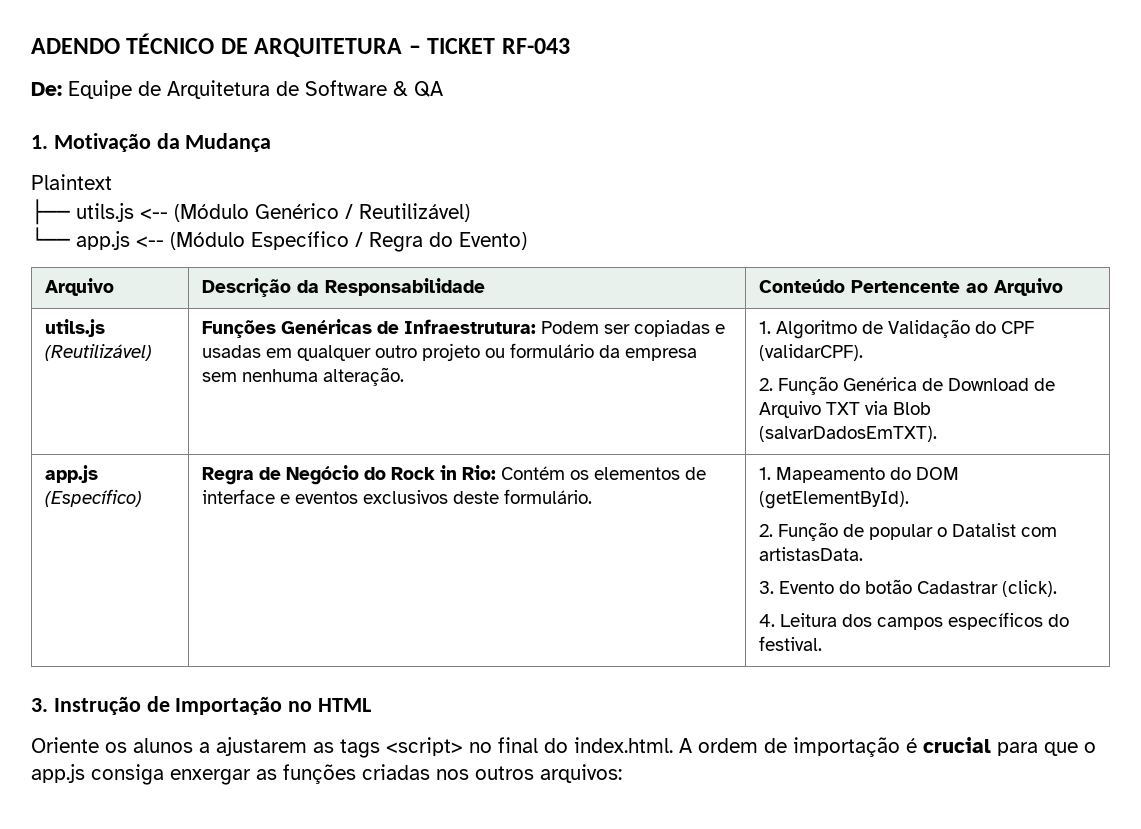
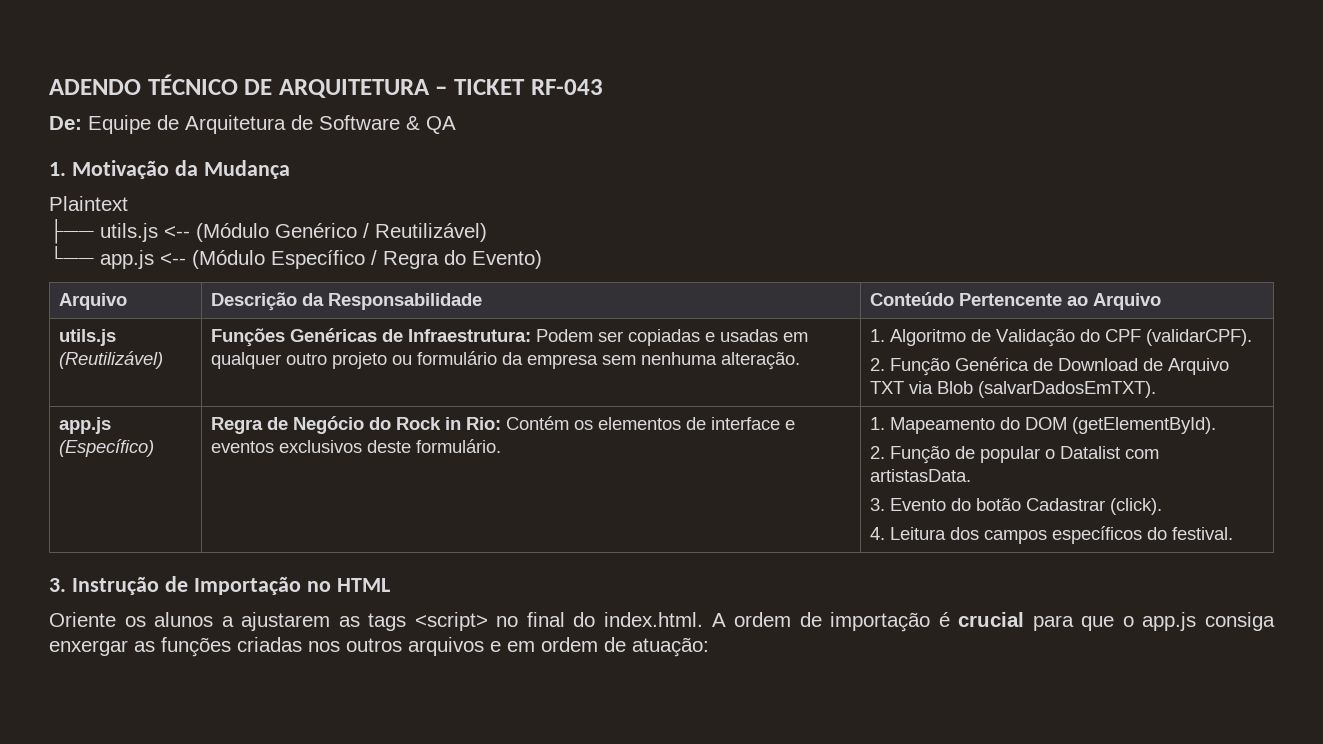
[540,764,622,783] arquivos: -> [408,637,709,657] arquivos e em ordem de atuação:

